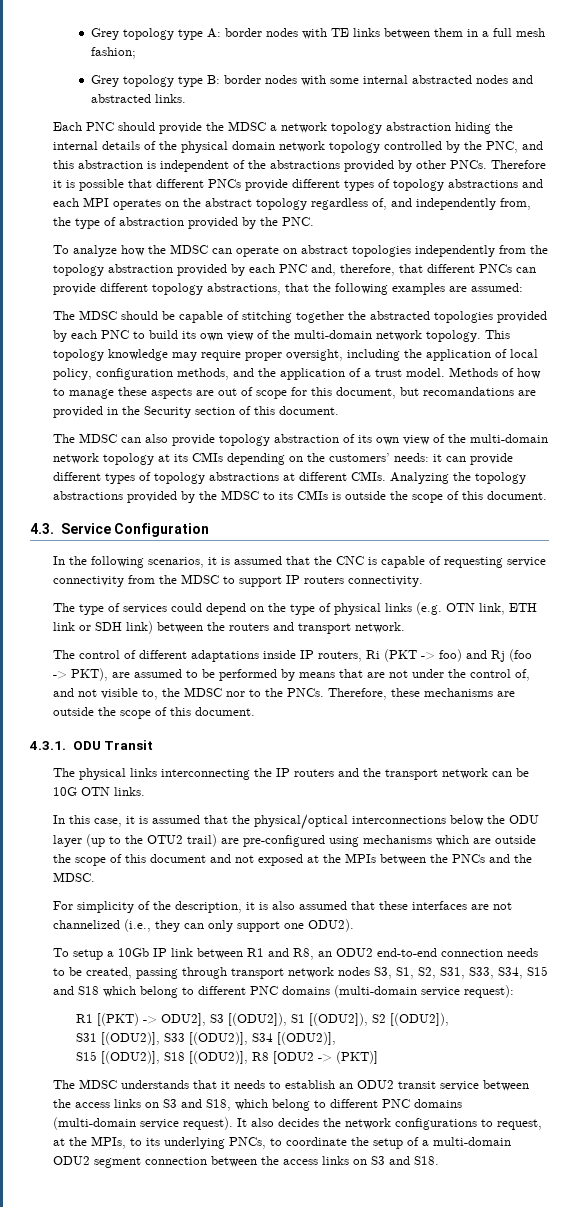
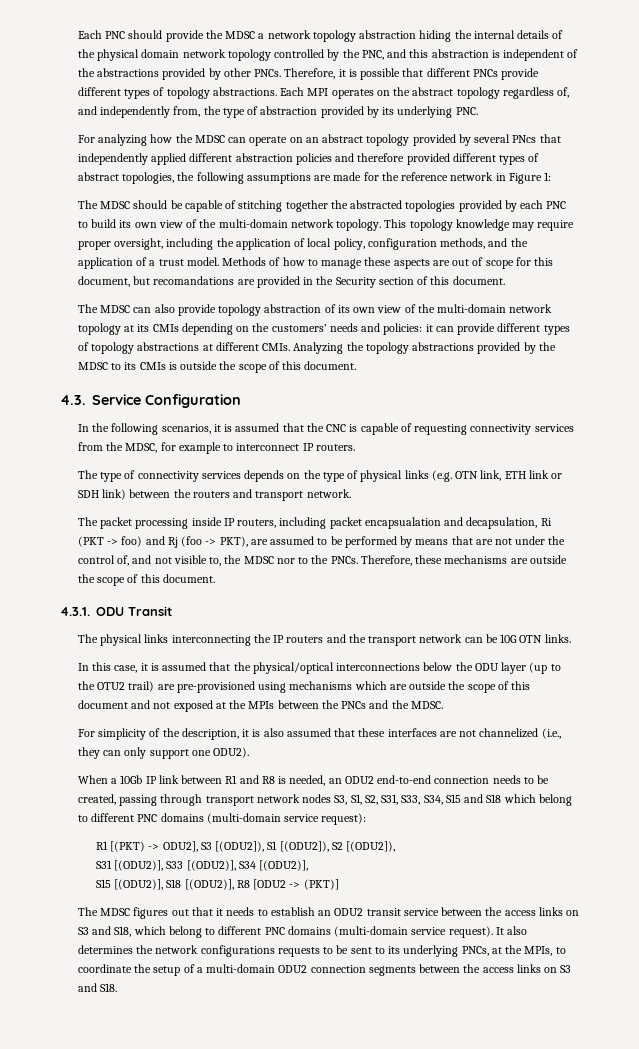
[90,28,545,40] [90,47,136,59] [90,75,533,87] [90,94,186,103] Grey topology type A: border nodes with TE links between them in a full mesh fashion; // Grey topology type B: border nodes with some internal abstracted nodes and abstracted links. // -> (77, 34) none
[491,160,547,169] Therefore -> [284,68,336,79] Therefore,
[448,179,544,188] [53,198,80,207] abstractions and each -> [212,87,305,96] abstractions. Each
[260,217,279,226] the -> [382,106,453,118] its underlying
[53,245,118,257] To analyze -> [77,134,148,146] For analyzing
[301,245,549,257] [53,264,537,276] [53,283,524,295] abstract topologies independently from the topology abstraction provided by each PNC and, therefore, that different PNCs can provide different topology abstractions, that the following examples are assumed: -> [305,134,561,146] [77,153,540,165] [77,172,552,184] an abstract topology provided by several PNcs that independently applied different abstraction policies and therefore provided different types of abstract topologies, the following assumptions are made for the reference network in Figure 1:
[394,453,430,462] needs: -> [329,323,423,335] needs and policies:
[507,557,547,567] [53,574,424,587] service connectivity from the MDSC to support IP routers connectivity. -> [470,424,574,435] [77,442,355,454] connectivity services from the MDSC, for example to interconnect IP routers.
[123,603,247,615] services could depend -> [137,470,285,482] connectivity services depends
[79,650,363,662] control of different adaptations inside IP routers, -> [100,517,538,529] packet processing inside IP routers, including packet encapsualation and decapsulation,
[243,835,326,847] pre-configured -> [176,681,255,693] pre-provisioned
[53,948,104,960] To setup -> [77,775,108,784] When
[293,948,315,960] R8, -> [261,775,326,786] R8 is needed,
[121,1080,190,1089] understands -> [133,907,189,919] figures out
[278,1118,320,1127] decides -> [77,945,133,954] determines
[481,1119,543,1130] [53,1136,127,1149] to request, at the MPIs, -> [277,945,372,957] requests to be sent
(267, 1143) none -> [491,945,553,956] at the MPIs,
[94,1157,208,1168] segment connection -> [310,965,416,976] connection segments

